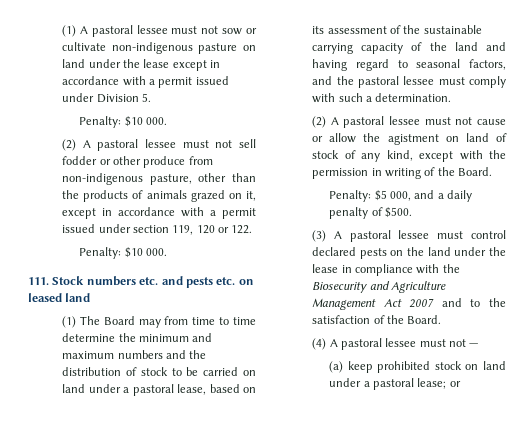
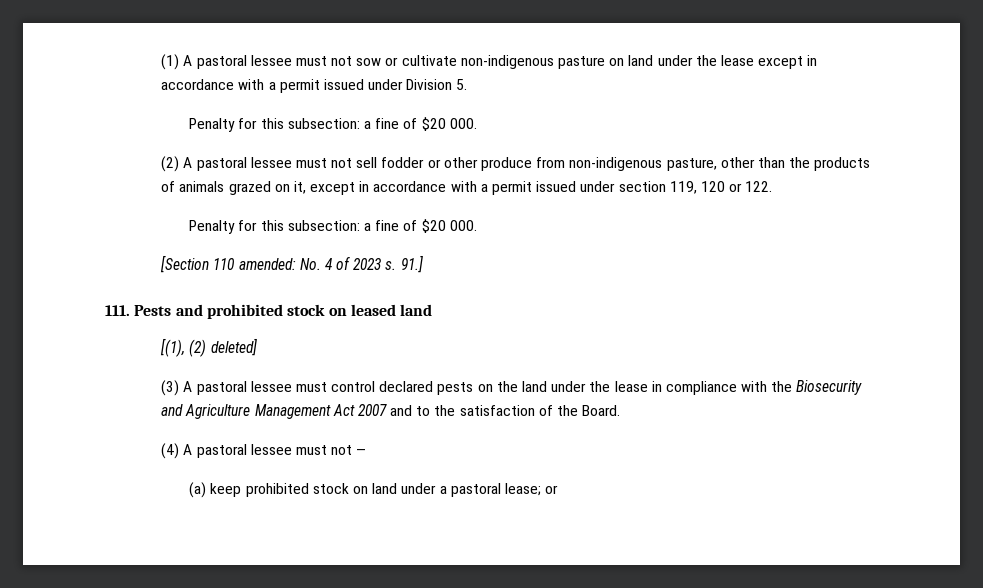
[79,116,143,128] Penalty: $10 -> [189,117,446,132] Penalty for this subsection: a fine of $20
[79,247,167,259] [28,276,254,288] [28,293,91,302] [62,316,256,328] [62,333,213,342] [62,350,207,359] [62,367,257,376] [62,384,256,396] [312,25,482,34] [312,42,506,54] [312,59,506,71] [312,76,506,88] [312,93,452,103] [312,116,506,128] [312,133,507,145] [312,150,506,162] [312,167,493,179] [329,190,473,202] [329,207,412,219] Penalty: $10 000. // 111. Stock numbers etc. and pests etc. on leased land // (1) The Board may from time to time determine the minimum and maximum numbers and the distribution of stock to be carried on land under a pastoral lease, based on its assessment of the sustainable carrying capacity of the land and having regard to seasonal factors, and the pastoral lessee must comply with such a determination. // (2) A pastoral lessee must not cause or allow the agistment on land of stock of any kind, except with the permission in writing of the Board. // Penalty: $5 000, and a daily penalty of $500. -> [189,219,477,234] [160,255,423,273] [105,304,433,319] [160,338,257,357] Penalty for this subsection: a fine of $20 000. // [Section 110 amended: No. 4 of 2023 s. 91.] // 111. Pests and prohibited stock on leased land // [(1), (2) deleted]

